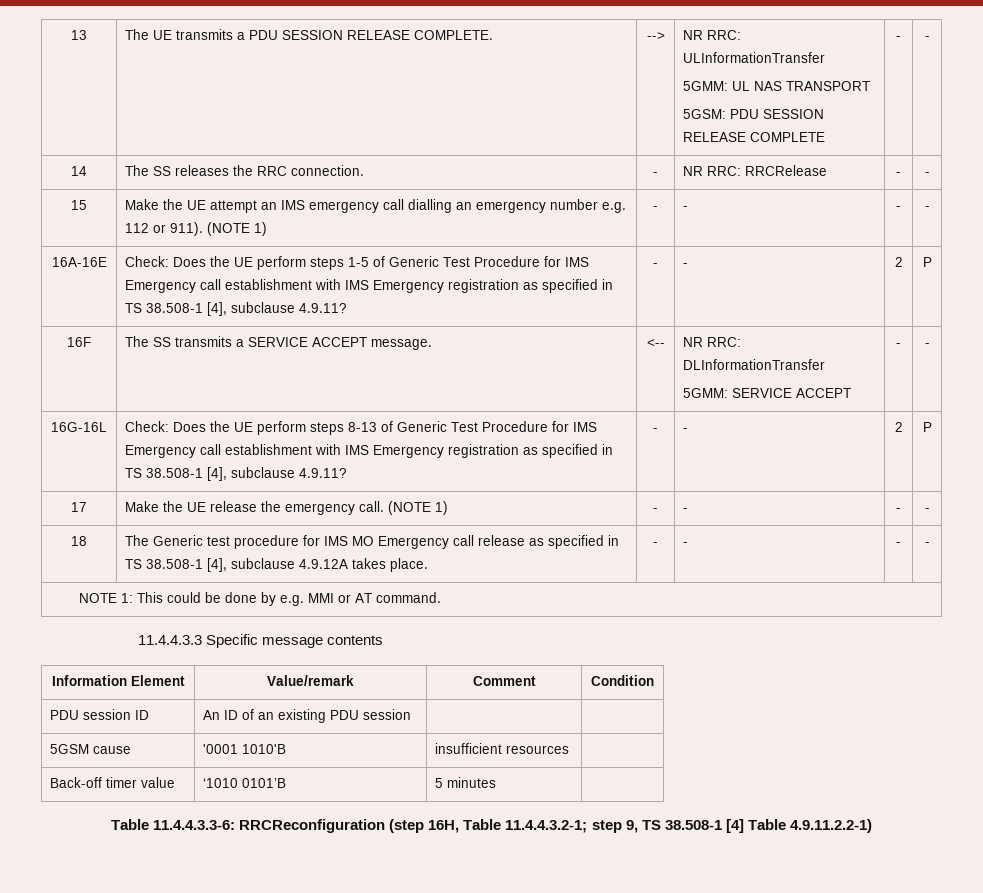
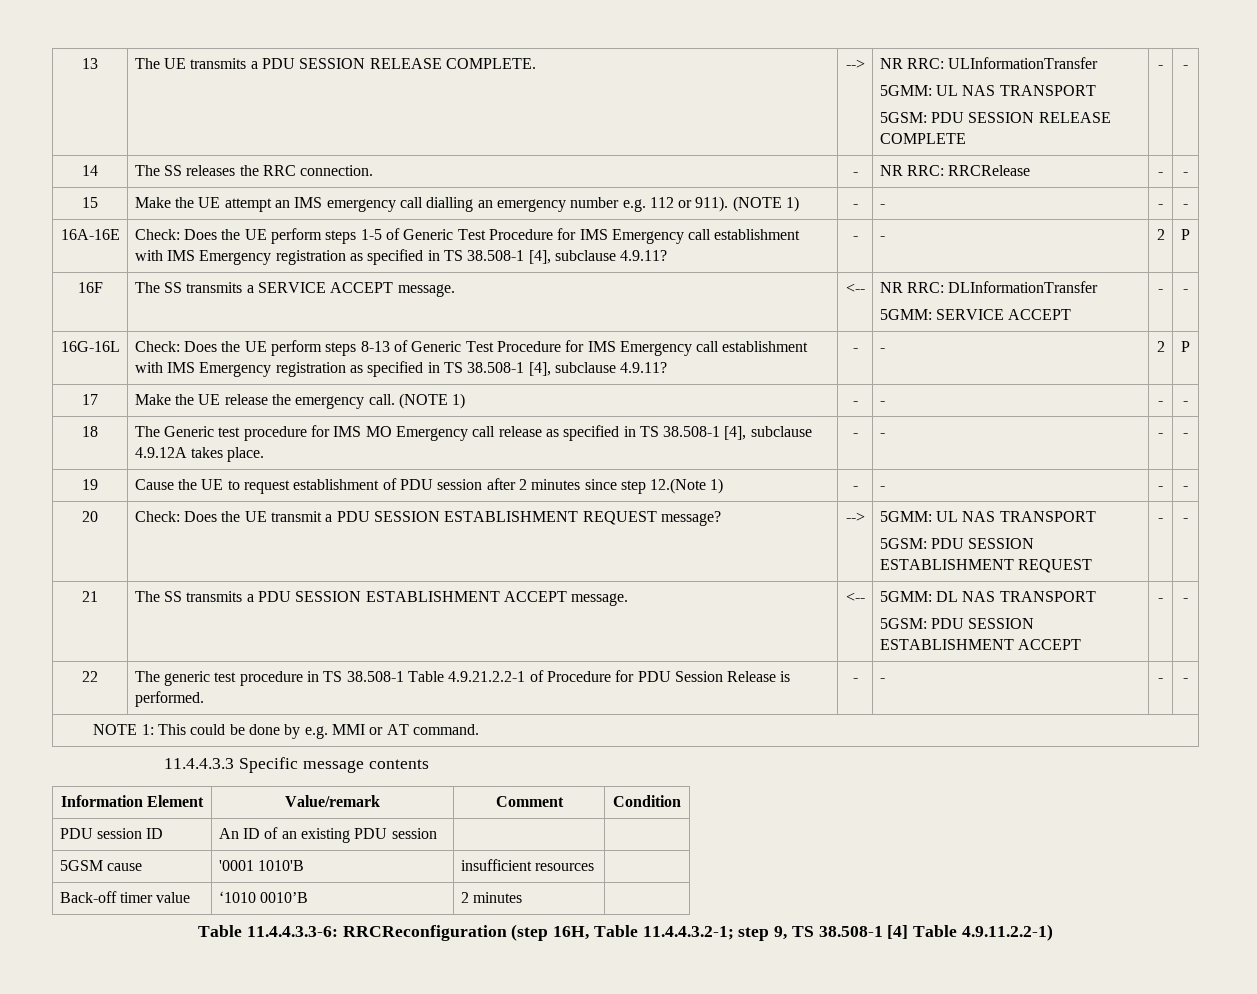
(930, 544) none -> [82,479,98,490] [134,478,724,494] [852,486,858,490] [879,486,885,490] [1158,486,1163,490] [1183,486,1188,490] [82,511,98,522] [134,511,721,526] [845,512,865,522] [879,511,1096,522] [879,538,1035,549] [879,559,1092,573] [1158,518,1163,522] [1183,518,1188,522] [82,591,98,602] [134,591,629,606] [845,592,865,602] [879,591,1096,602] [879,618,1035,629] [879,639,1081,650] [1158,598,1163,602] [1183,598,1188,602] [82,671,98,682] [134,670,791,686] [134,691,204,707] [852,678,858,682] [879,678,885,682] [1158,678,1163,682] [1183,678,1188,682] // 19 | Cause the UE to request establishment of PDU session after 2 minutes since step 12.(Note 1) | - | - | - | - // 20 | Check: Does the UE transmit a PDU SESSION ESTABLISHMENT REQUEST message? | --> | 5GMM: UL NAS TRANSPORT // 5GSM: PDU SESSION ESTABLISHMENT REQUEST | - | - // 21 | The SS transmits a PDU SESSION ESTABLISHMENT ACCEPT message. | <-- | 5GMM: DL NAS TRANSPORT // 5GSM: PDU SESSION ESTABLISHMENT ACCEPT | - | - // 22 | The generic test procedure in TS 38.508-1 Table 4.9.21.2.2-1 of Procedure for PDU Session Release is performed. | - | - | - | -
[242,778,287,788] [435,778,444,788] 0101’B | 5 -> [259,892,308,903] [460,892,469,903] 0010’B | 2

